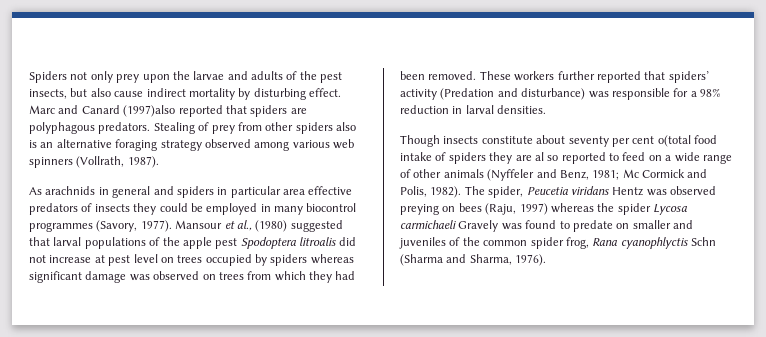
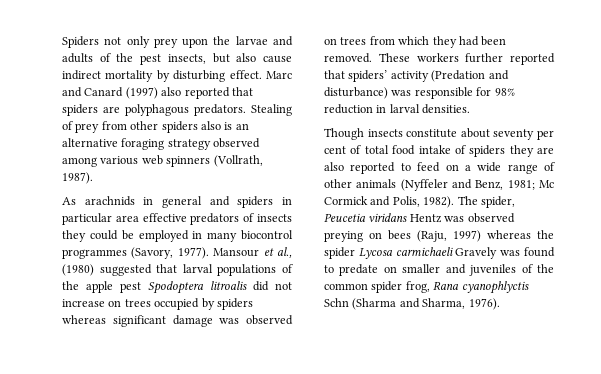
[123,105,176,117] (1997)also -> [125,87,182,99] (1997) also
[94,254,158,266] at pest level -> (105, 303) none
[690,91,697,97] a -> (492, 91) none
[657,135,691,147] o(total -> [350,145,389,154] of total
[534,152,559,161] al so -> [324,162,344,171] also

